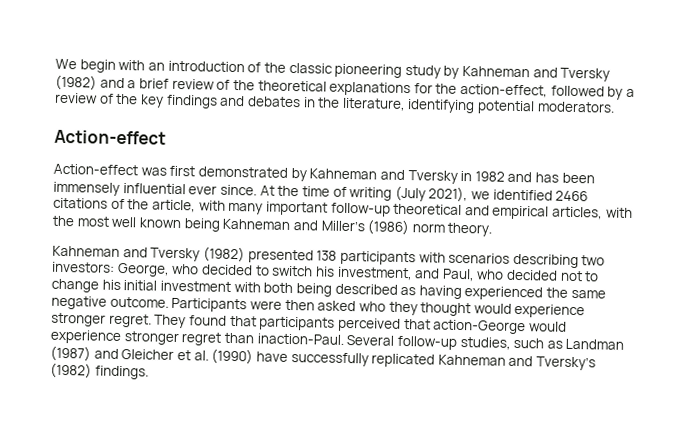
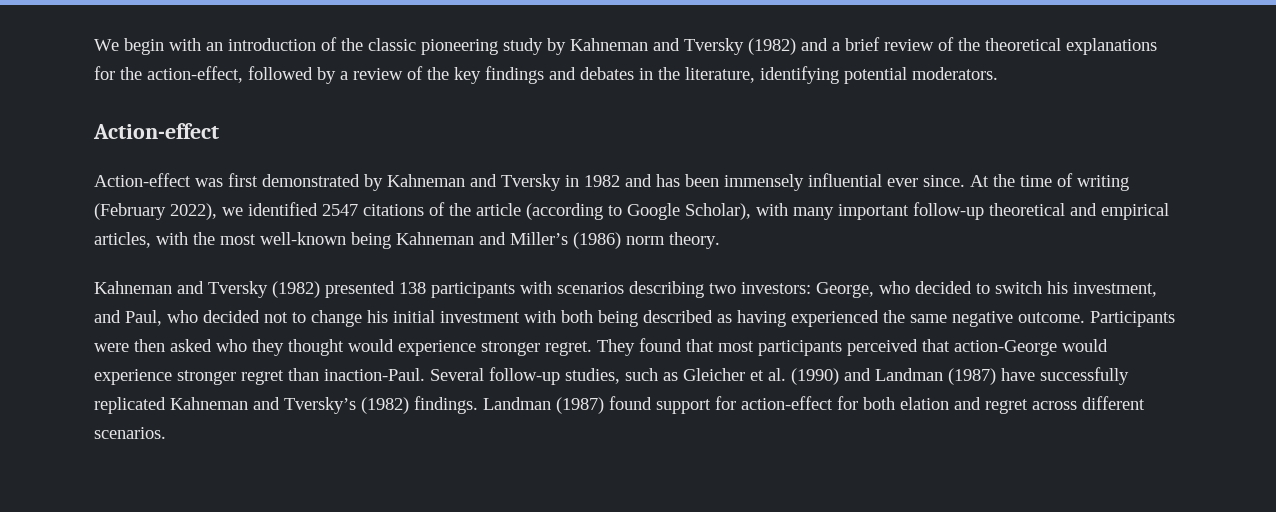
[394,185,469,203] (July 2021), -> [94,203,217,220] (February 2022),
[555,190,589,202] 2466 -> [322,204,358,216] 2547
[151,199,196,213] article, -> [476,203,751,220] article (according to Google Scholar),
[111,216,181,229] well known -> [260,232,346,245] well-known
(257, 321) none -> [718,341,754,352] most
[565,338,625,350] [50,345,119,362] Landman (1987) and -> (678, 376) none
(254, 356) none -> [844,368,996,385] and Landman (1987)
(149, 372) none -> [483,396,1145,414] [94,427,166,439] Landman (1987) found support for action-effect for both elation and regret across different scenarios.

